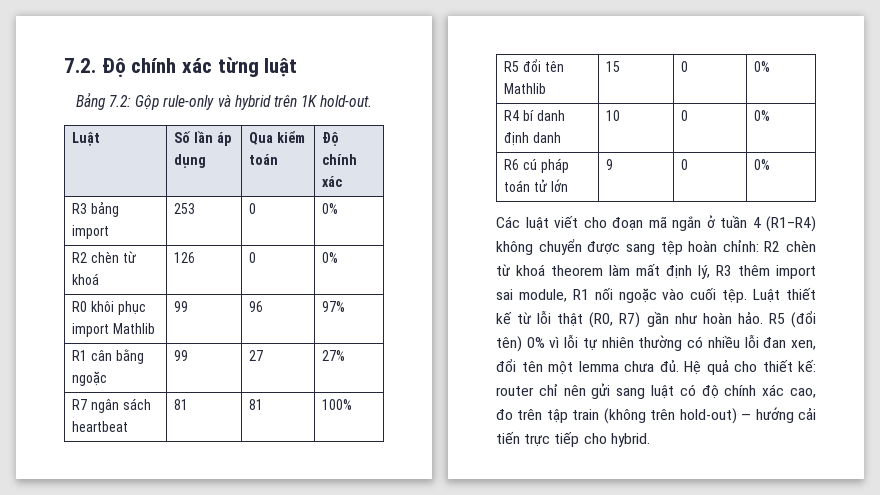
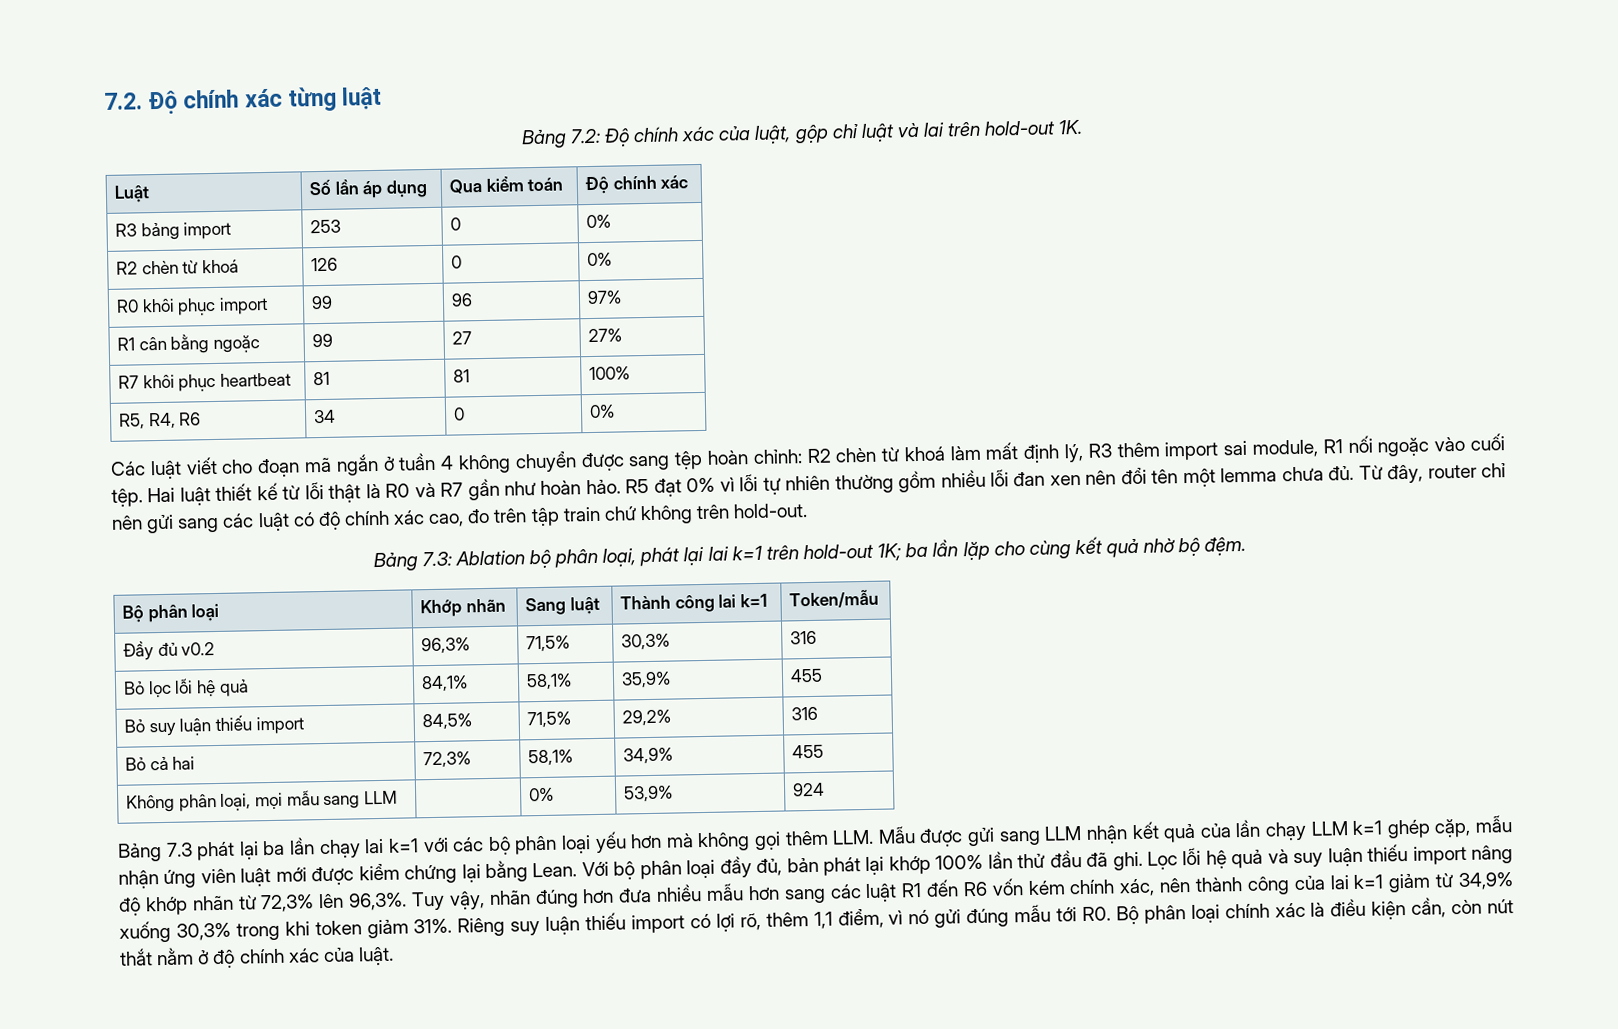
[135,94,373,110] Gộp rule-only và hybrid trên 1K hold-out. -> [603,119,1084,147] Độ chính xác của luật, gộp chỉ luật và lai trên hold-out 1K.
[112,323,155,334] Mathlib -> (269, 305) none
[90,398,151,413] ngân sách -> [142,373,217,392] khôi phục
[503,59,564,72] [503,83,546,94] [605,61,620,72] [680,61,688,72] [753,61,770,72] [503,110,565,121] [503,132,561,146] [605,110,620,121] [680,110,688,121] [753,110,770,121] [503,158,569,173] [503,179,568,192] [605,159,613,170] R5 đổi tên Mathlib | 15 | 0 | 0% // R4 bí danh định danh | 10 | 0 | 0% // R6 cú pháp toán tử lớn | 9 -> [119,412,202,430] [313,409,337,424] R5, R4, R6 | 34
[766,216,816,232] (R1–R4) -> (455, 462) none
[551,265,603,276] theorem -> (946, 454) none
[753,289,781,303] Luật -> [147,487,211,506] Hai luật
[589,312,641,328] (R0, R7) -> [365,482,464,499] là R0 và R7
[791,311,816,328] [496,336,522,352] (đổi tên) -> [653,478,682,497] đạt
[687,336,704,348] có -> [898,470,937,493] gồm
[791,340,816,350] xen, -> [1049,470,1117,486] xen nên
[684,359,816,375] Hệ quả cho thiết kế: -> [1358,464,1424,484] Từ đây,
(646, 393) none -> [222,513,255,528] các
[603,407,816,424] [496,431,650,447] (không trên hold-out) — hướng cải tiến trực tiếp cho hybrid. -> [603,503,809,525] [372,536,1247,572] [122,603,220,623] [420,598,506,618] [525,596,600,616] [620,593,768,613] [789,589,880,609] [123,641,216,661] [421,637,471,655] [526,635,571,653] [621,633,671,651] [790,630,818,645] [123,678,249,698] [421,675,469,693] [526,673,573,691] [621,671,672,689] [790,668,824,683] [124,715,304,737] [422,713,473,731] [527,711,572,729] [622,709,672,727] [791,706,819,721] [125,756,196,771] [423,751,472,769] [528,749,574,767] [623,747,674,765] [792,744,825,759] [126,790,398,813] [529,787,555,802] [623,785,674,803] [792,782,826,797] [117,815,1512,862] [118,843,1513,889] [118,872,1514,916] [119,897,1514,943] [119,946,394,969] chứ không trên hold-out. // Bảng 7.3: Ablation bộ phân loại, phát lại lai k=1 trên hold-out 1K; ba lần lặp cho cùng kết quả nhờ bộ đệm. // Bộ phân loại | Khớp nhãn | Sang luật | Thành công lai k=1 | Token/mẫu // Đầy đủ v0.2 | 96,3% | 71,5% | 30,3% | 316 // Bỏ lọc lỗi hệ quả | 84,1% | 58,1% | 35,9% | 455 // Bỏ suy luận thiếu import | 84,5% | 71,5% | 29,2% | 316 // Bỏ cả hai | 72,3% | 58,1% | 34,9% | 455 // Không phân loại, mọi mẫu sang LLM | | 0% | 53,9% | 924 // Bảng 7.3 phát lại ba lần chạy lai k=1 với các bộ phân loại yếu hơn mà không gọi thêm LLM. Mẫu được gửi sang LLM nhận kết quả của lần chạy LLM k=1 ghép cặp, mẫu nhận ứng viên luật mới được kiểm chứng lại bằng Lean. Với bộ phân loại đầy đủ, bản phát lại khớp 100% lần thử đầu đã ghi. Lọc lỗi hệ quả và suy luận thiếu import nâng độ khớp nhãn từ 72,3% lên 96,3%. Tuy vậy, nhãn đúng hơn đưa nhiều mẫu hơn sang các luật R1 đến R6 vốn kém chính xác, nên thành công của lai k=1 giảm từ 34,9% xuống 30,3% trong khi token giảm 31%. Riêng suy luận thiếu import có lợi rõ, thêm 1,1 điểm, vì nó gửi đúng mẫu tới R0. Bộ phân loại chính xác là điều kiện cần, còn nút thắt nằm ở độ chính xác của luật.

